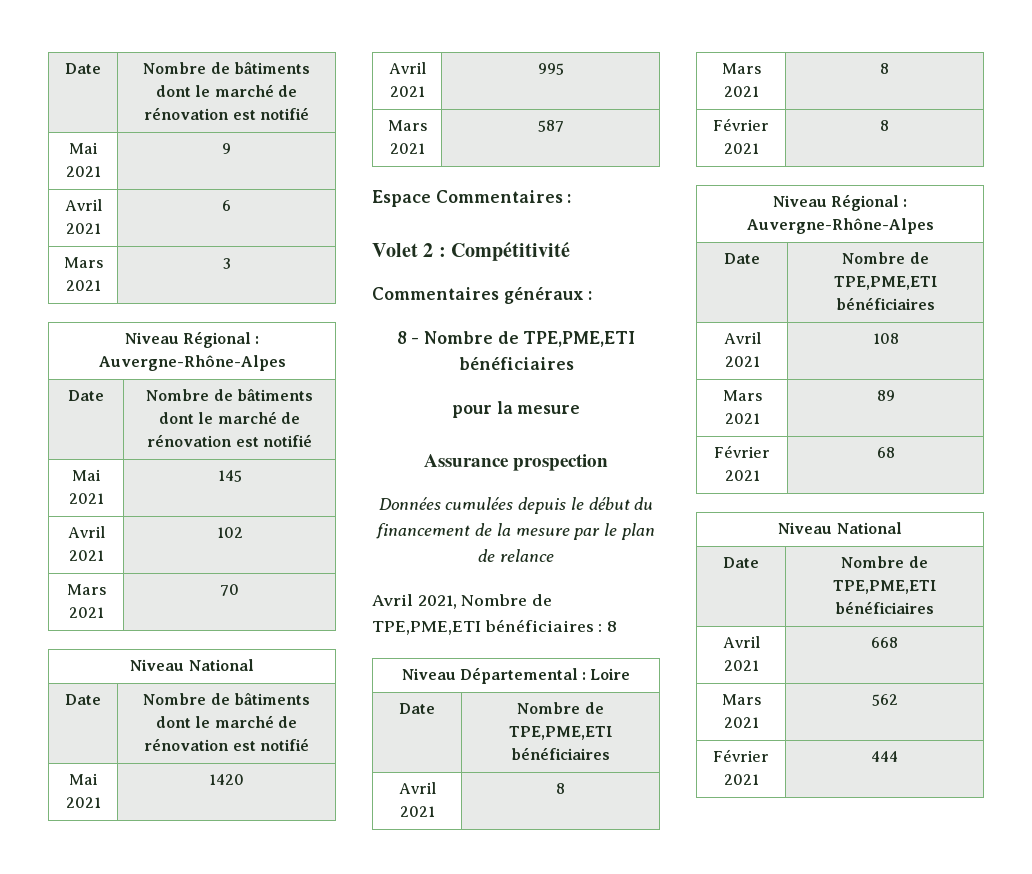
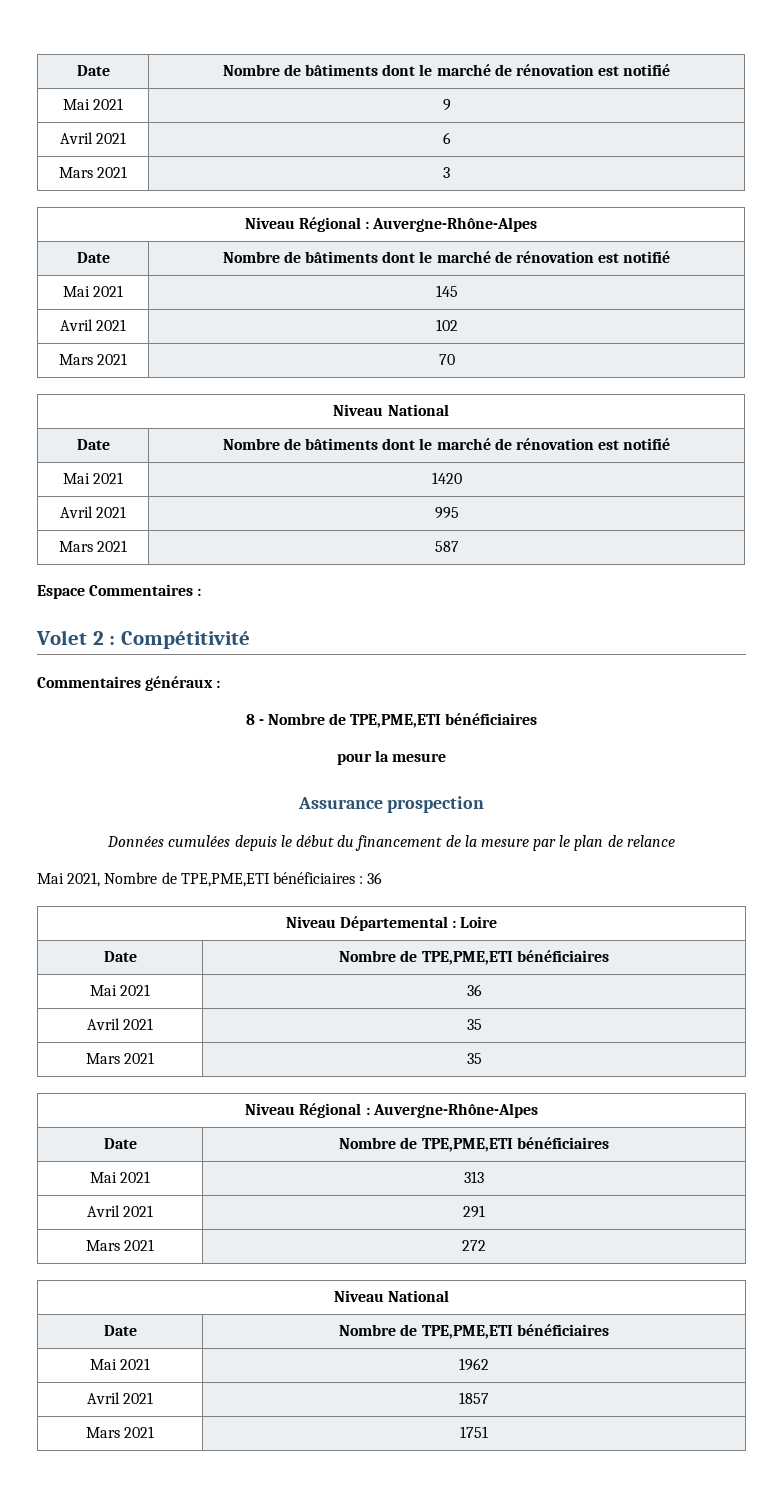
[372,594,413,606] Avril -> [37,873,64,884] Mai
[607,621,618,632] 8 -> [367,872,383,884] 36
[398,782,436,794] [399,806,435,817] [556,783,565,794] [721,63,761,74] [723,86,759,97] [880,63,889,74] [713,118,769,131] [723,143,759,154] [880,120,889,131] // Avril 2021 | 8 // Mars 2021 | 8 // Février 2021 | 8 -> [89,984,151,996] [466,984,482,996] [86,1018,154,1030] [466,1019,482,1030] [85,1052,155,1064] [466,1053,482,1064] // Mai 2021 | 36 // Avril 2021 | 35 // Mars 2021 | 35
[723,332,761,344] [724,356,760,367] [872,333,899,344] [722,390,762,401] [724,413,760,424] [876,390,895,401] [714,445,770,458] [724,470,760,481] [876,447,895,458] // Avril 2021 | 108 // Mars 2021 | 89 // Février 2021 | 68 -> [89,1171,151,1183] [464,1171,484,1183] [86,1205,154,1217] [463,1205,485,1218] [85,1239,155,1251] [462,1240,486,1251] // Mai 2021 | 313 // Avril 2021 | 291 // Mars 2021 | 272
[722,636,760,648] [723,660,759,671] [871,637,898,648] [721,694,761,705] [723,717,759,728] [871,694,898,706] [713,749,769,762] [723,774,759,785] [871,751,898,762] // Avril 2021 | 668 // Mars 2021 | 562 // Février 2021 | 444 -> [89,1358,151,1370] [459,1358,489,1371] [86,1392,154,1404] [459,1392,489,1404] [85,1426,155,1438] [460,1426,488,1438] // Mai 2021 | 1962 // Avril 2021 | 1857 // Mars 2021 | 1751

